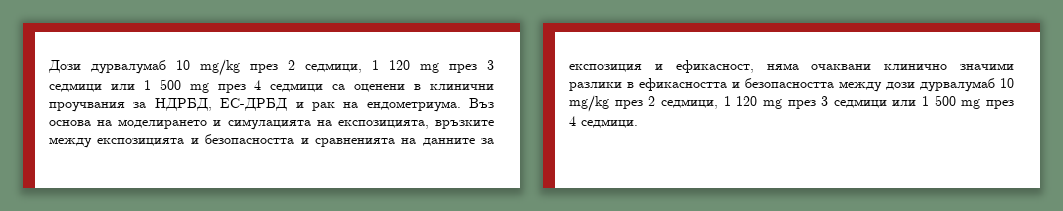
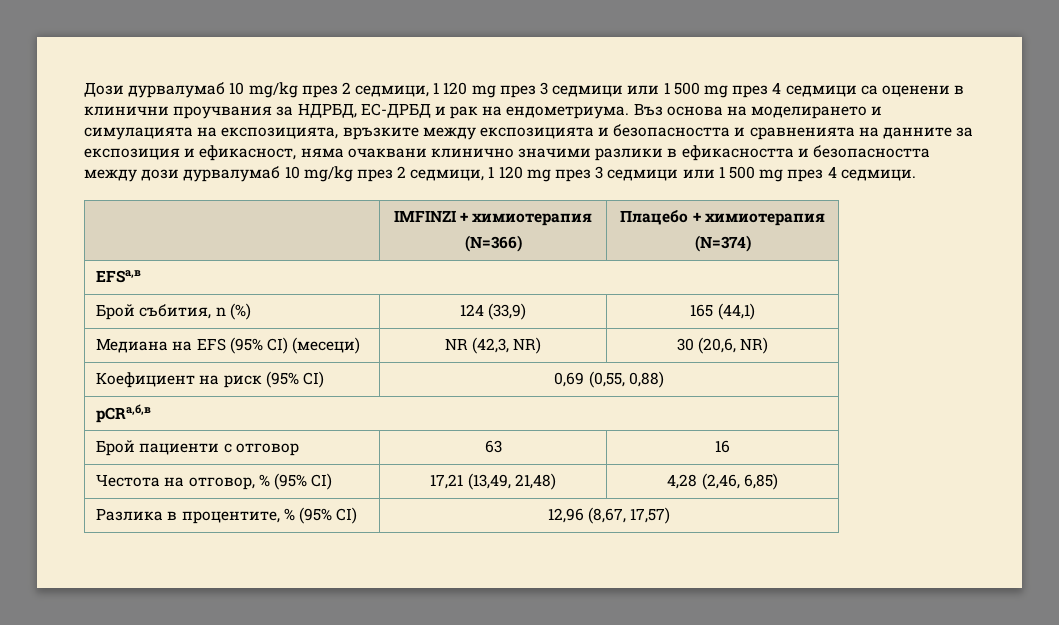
(638, 123) none -> [393,210,593,226] [464,235,522,252] [620,210,825,226] [694,235,751,252] [96,270,142,283] [96,303,251,320] [459,303,527,320] [690,303,755,320] [96,337,361,354] [444,337,542,354] [676,337,769,354] [96,371,325,388] [554,371,664,388] [96,404,152,423] [96,440,299,456] [484,440,502,453] [715,440,730,453] [96,473,333,490] [430,473,556,490] [667,473,778,490] [96,507,358,524] [547,507,671,524] // | IMFINZI + химиотерапия // (N=366) | Плацебо + химиотерапия // (N=374) // EFSa,в // Брой събития, n (%) | 124 (33,9) | 165 (44,1) // Медиана на EFS (95% CI) (месеци) | NR (42,3, NR) | 30 (20,6, NR) // Коефициент на риск (95% CI) | 0,69 (0,55, 0,88) // pCRa,б,в // Брой пациенти с отговор | 63 | 16 // Честота на отговор, % (95% CI) | 17,21 (13,49, 21,48) | 4,28 (2,46, 6,85) // Разлика в процентите, % (95% CI) | 12,96 (8,67, 17,57)

